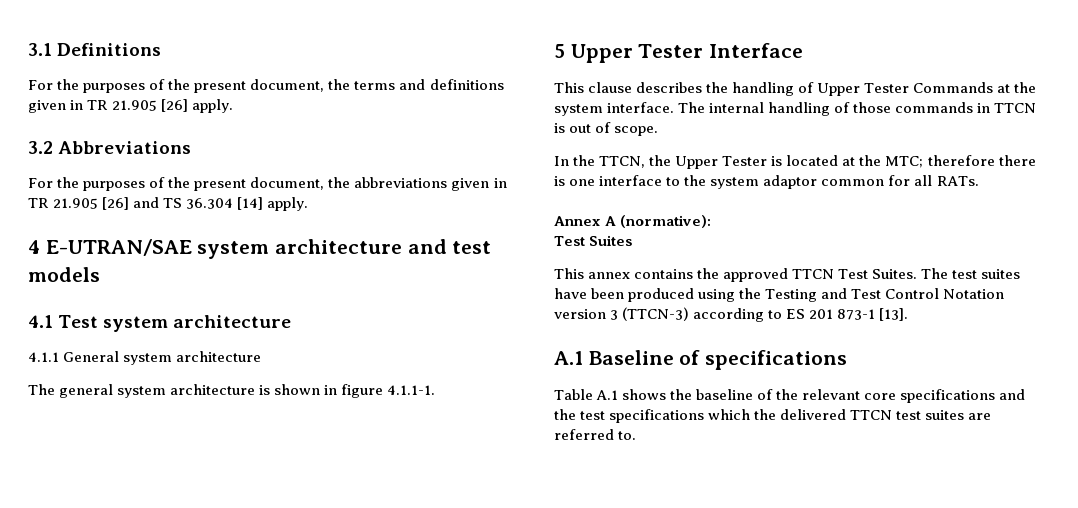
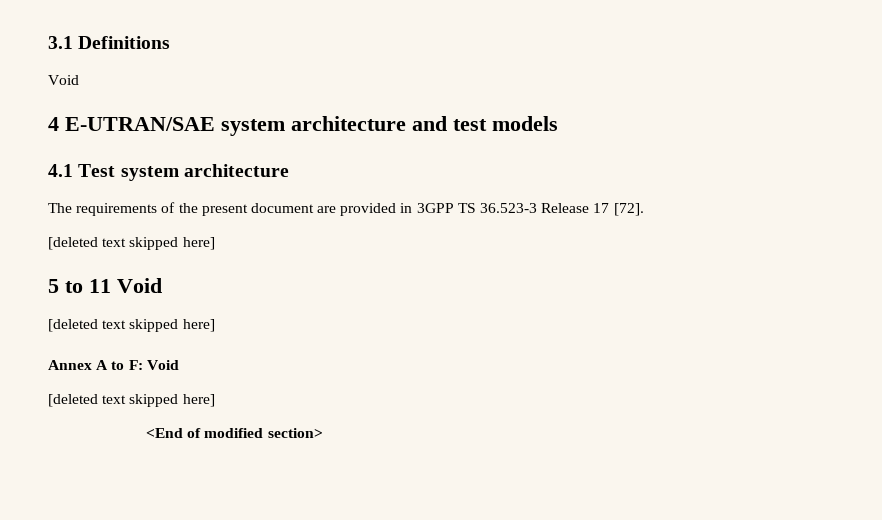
[28,79,504,93] [28,99,234,113] [28,141,192,154] [28,177,507,191] [28,197,309,211] For the purposes of the present document, the terms and definitions given in TR 21.905 [26] apply. // 3.2 Abbreviations // For the purposes of the present document, the abbreviations given in TR 21.905 [26] and TS 36.304 [14] apply. -> [48,75,79,85] Void
[28,351,262,365] [28,384,436,398] [554,43,803,63] [554,82,1037,96] [554,102,1037,116] [554,122,659,136] [554,155,1036,169] [554,175,979,189] [554,215,712,228] [554,235,633,246] [554,268,1021,282] [554,288,1005,302] [554,307,909,322] [554,350,848,370] [554,389,1026,403] [554,409,992,423] [554,429,637,440] 4.1.1 General system architecture // The general system architecture is shown in figure 4.1.1-1. // 5 Upper Tester Interface // This clause describes the handling of Upper Tester Commands at the system interface. The internal handling of those commands in TTCN is out of scope. // In the TTCN, the Upper Tester is located at the MTC; therefore there is one interface to the system adaptor common for all RATs. // Annex A (normative): // Test Suites // This annex contains the approved TTCN Test Suites. The test suites have been produced using the Testing and Test Control Notation version 3 (TTCN-3) according to ES 201 873-1 [13]. // A.1 Baseline of specifications // Table A.1 shows the baseline of the relevant core specifications and the test specifications which the delivered TTCN test suites are referred to. -> [48,202,644,216] [48,237,215,250] [48,278,162,293] [48,319,215,332] [48,360,179,370] [48,394,215,407] [146,428,323,438] The requirements of the present document are provided in 3GPP TS 36.523-3 Release 17 [72]. // [deleted text skipped here] // 5 to 11 Void // [deleted text skipped here] // Annex A to F: Void // [deleted text skipped here] // <End of modified section>

